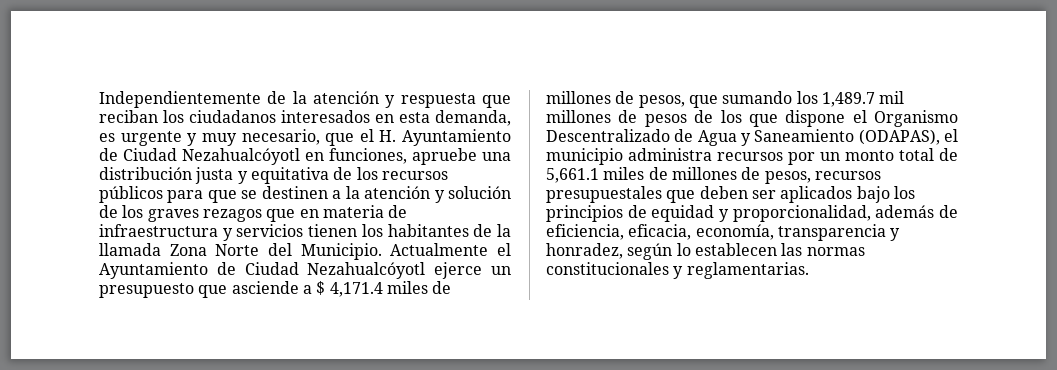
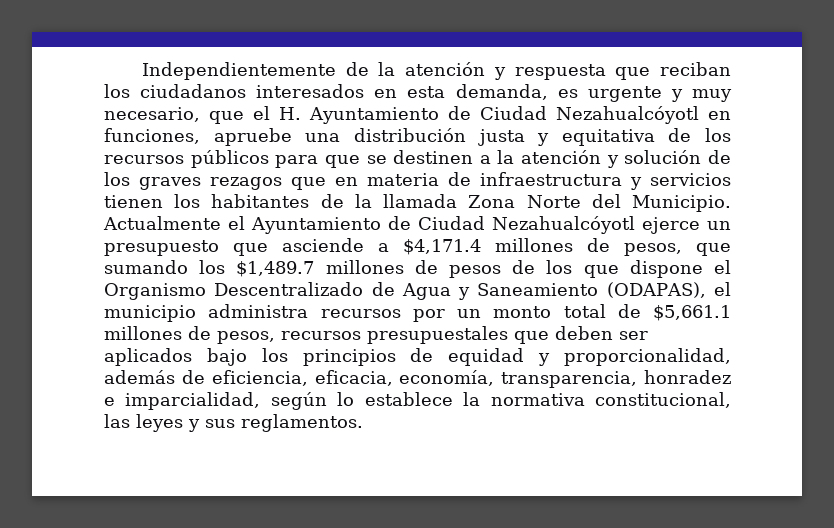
[316,281,452,297] $ 4,171.4 miles de -> [403,239,481,255] $4,171.4
[821,91,905,107] 1,489.7 mil -> [236,261,315,277] $1,489.7
[546,167,668,183] 5,661.1 miles de -> [653,305,731,321] $5,661.1
[777,224,901,241] [546,243,865,260] [546,262,809,279] transparencia y honradez, según lo establecen las normas constitucionales y reglamentarias. -> [501,370,731,388] [104,392,731,410] [104,414,363,432] transparencia, honradez e imparcialidad, según lo establece la normativa constitucional, las leyes y sus reglamentos.

